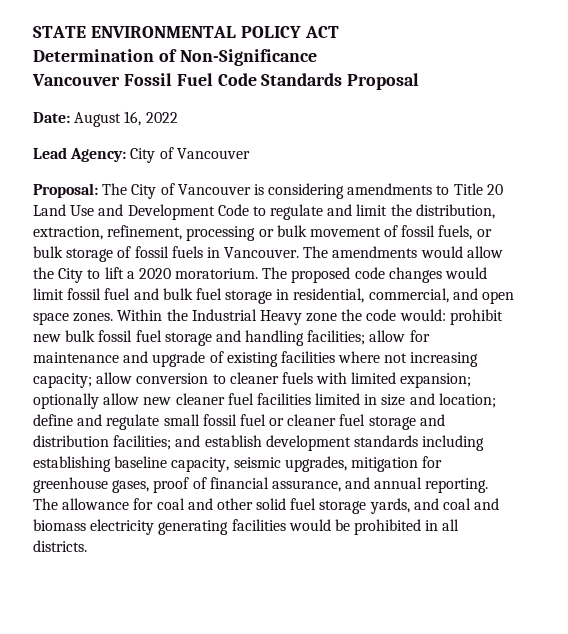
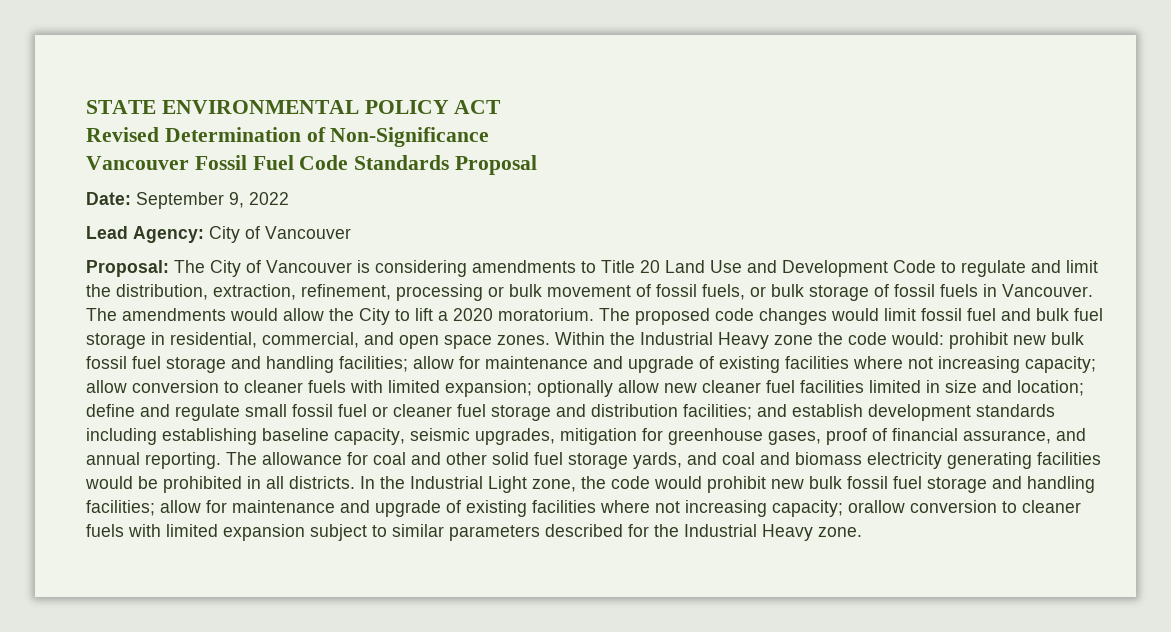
(339, 32) none -> [86,127,159,142] Revised
[74,111,142,127] August 16, -> [136,192,244,209] September 9,
(87, 546) none -> [360,476,1095,493] [86,500,1081,517] [86,524,862,541] In the Industrial Light zone, the code would prohibit new bulk fossil fuel storage and handling facilities; allow for maintenance and upgrade of existing facilities where not increasing capacity; orallow conversion to cleaner fuels with limited expansion subject to similar parameters described for the Industrial Heavy zone.

